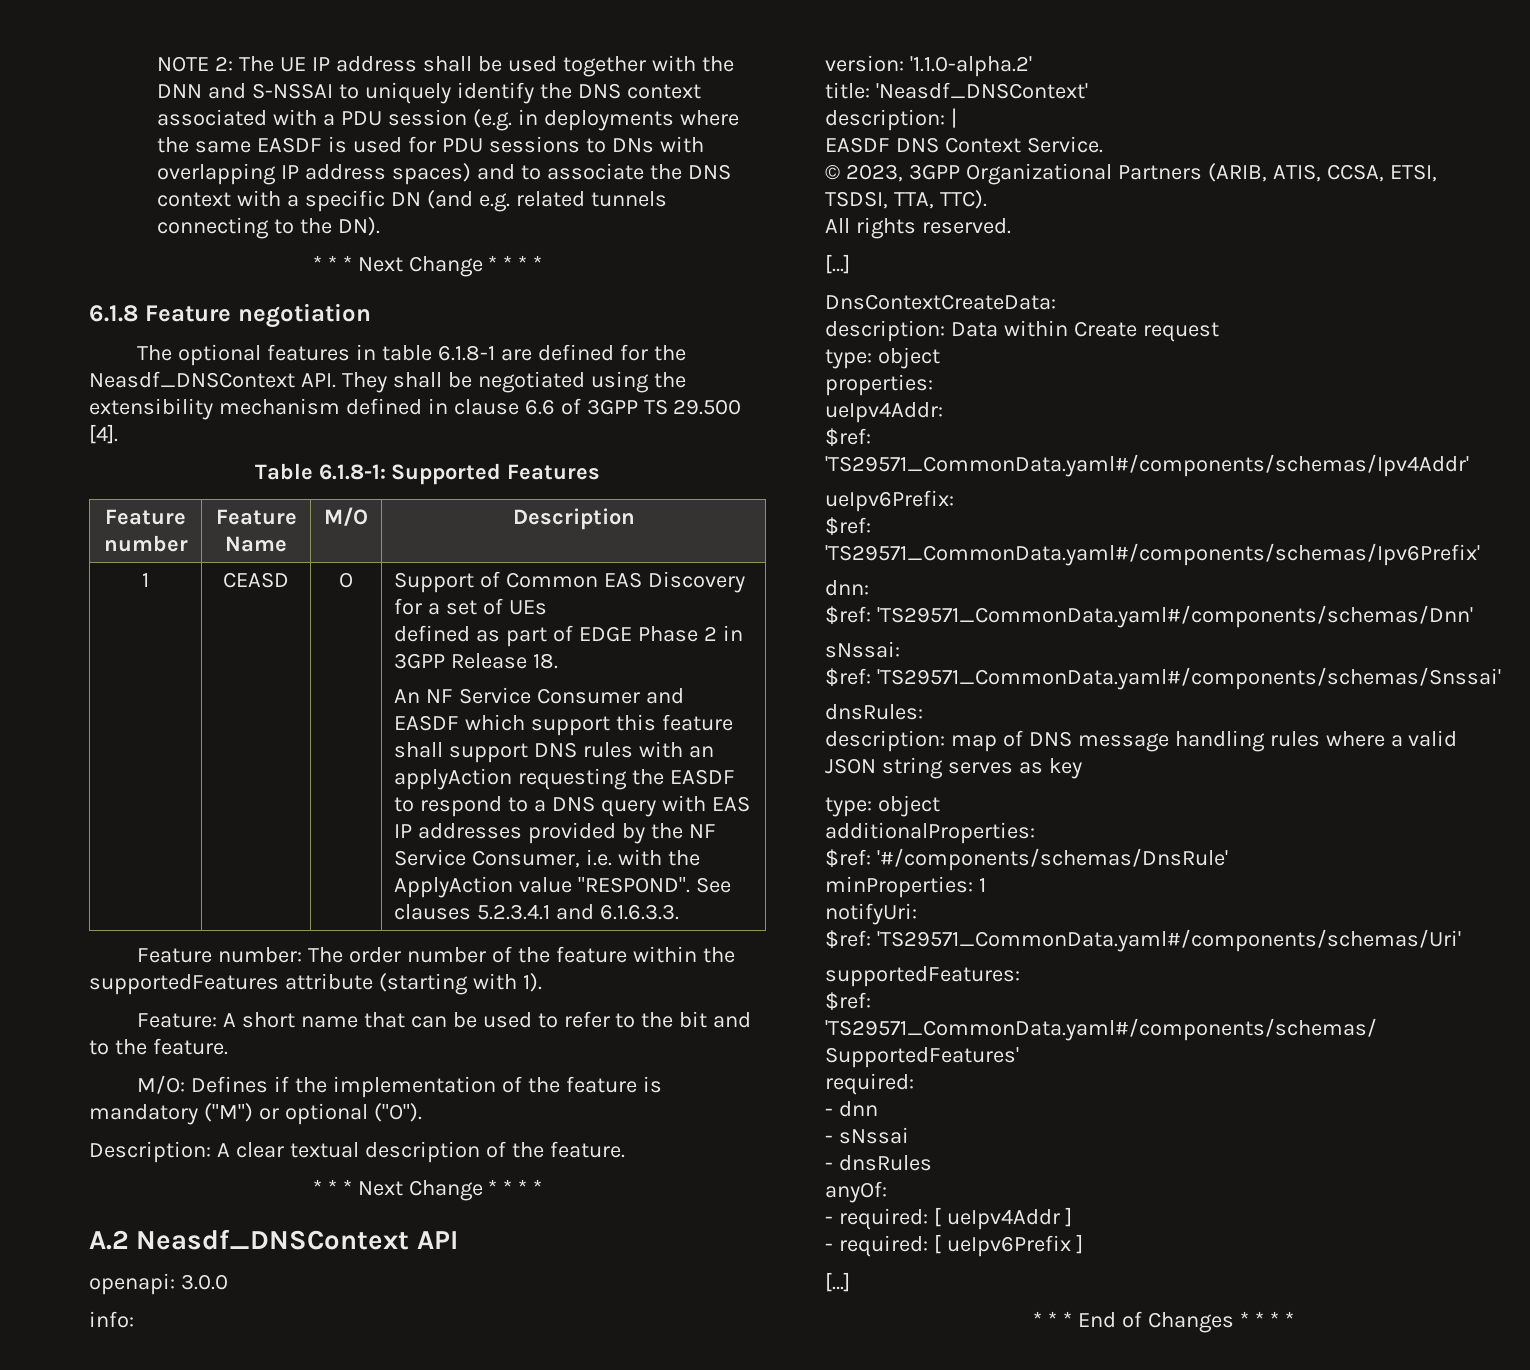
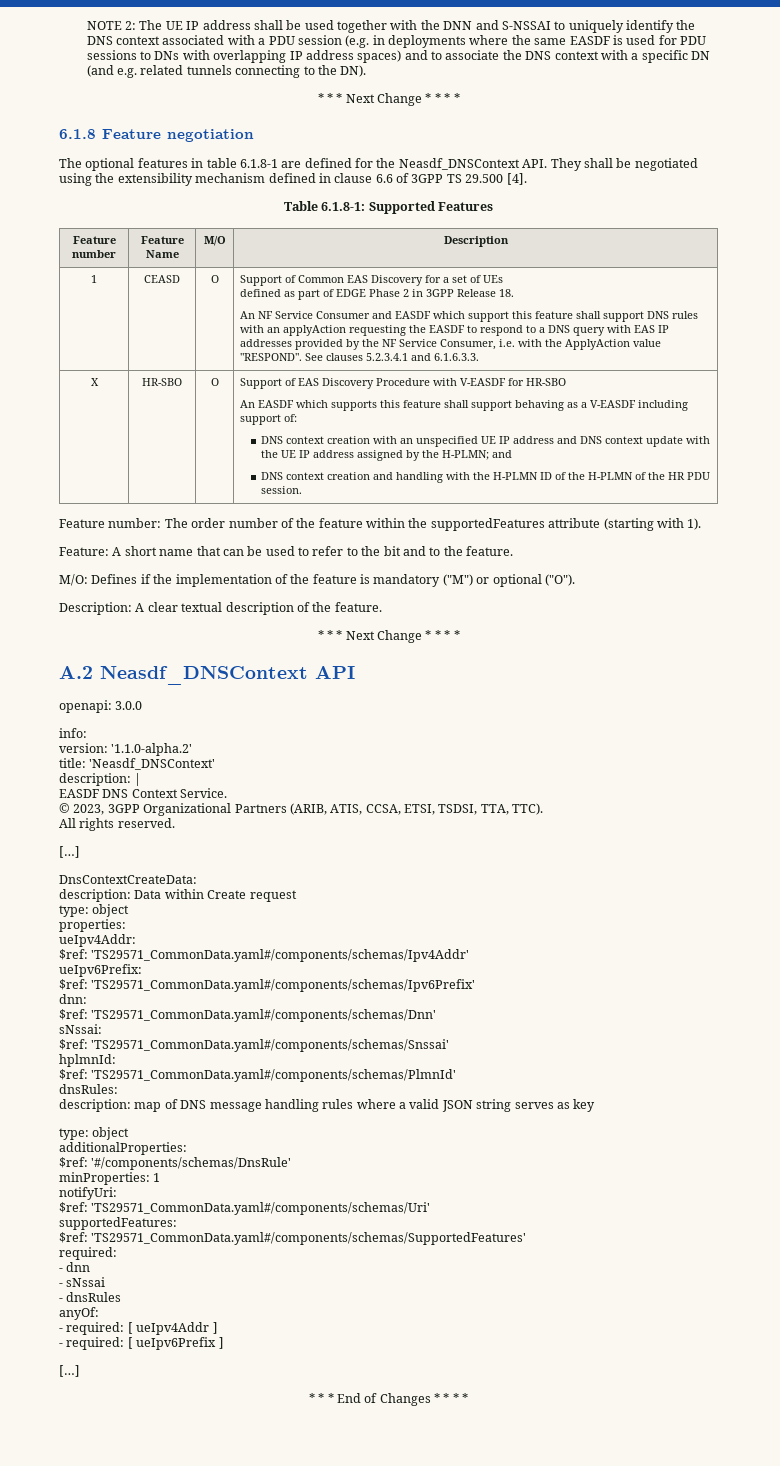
(679, 912) none -> [90,378,99,386] [142,378,182,386] [210,378,219,386] [240,378,567,389] [240,400,689,411] [240,414,298,425] [260,436,710,447] [260,450,512,461] [260,472,710,483] [260,486,302,494] // X | HR-SBO | O | Support of EAS Discovery Procedure with V-EASDF for HR-SBO // An EASDF which supports this feature shall support behaving as a V-EASDF including support of: // DNS context creation with an unspecified UE IP address and DNS context update with the UE IP address assigned by the H-PLMN; and // DNS context creation and handling with the H-PLMN ID of the H-PLMN of the HR PDU session.
(1501, 678) none -> [59,1054,116,1067] [59,1069,457,1082] // hplmnId: // $ref: 'TS29571_CommonData.yaml#/components/schemas/PlmnId'

